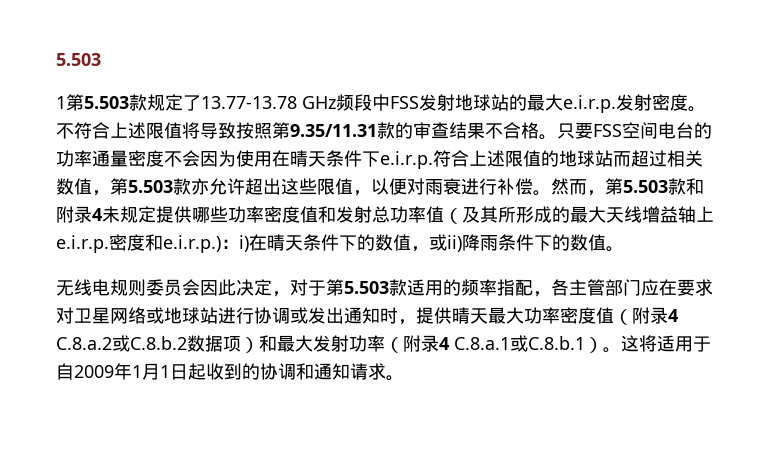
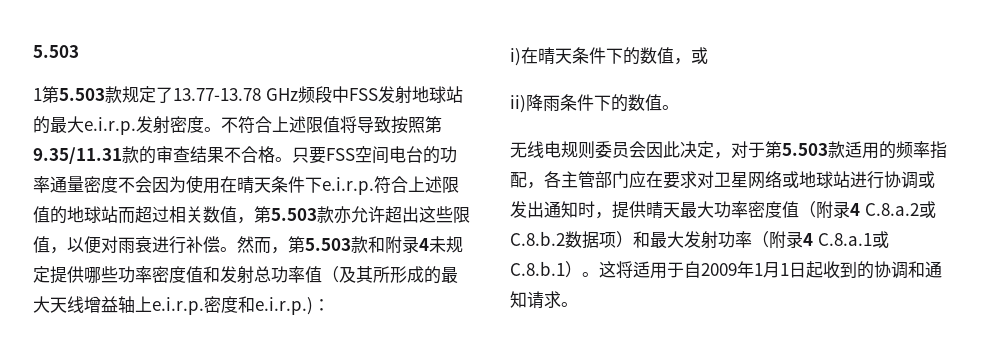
(239, 244) none -> (330, 305) //
(447, 242) none -> (708, 55) //

